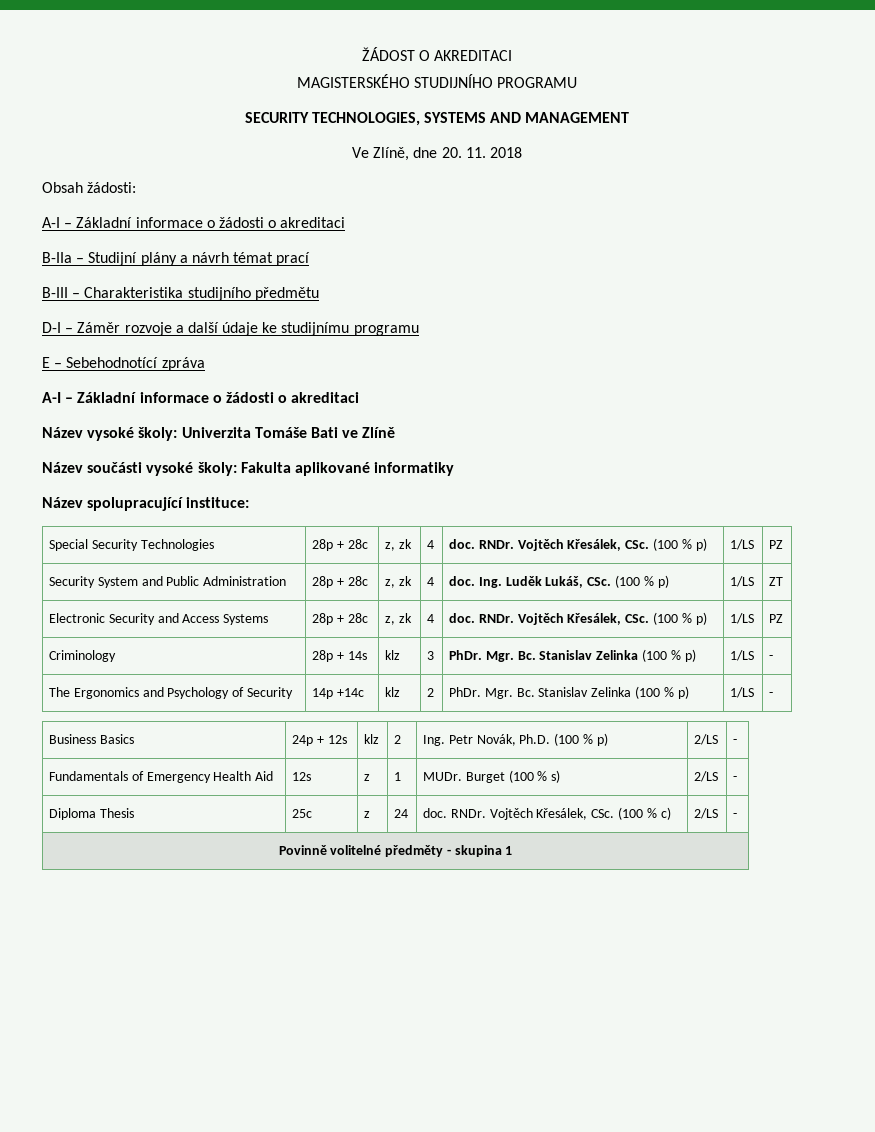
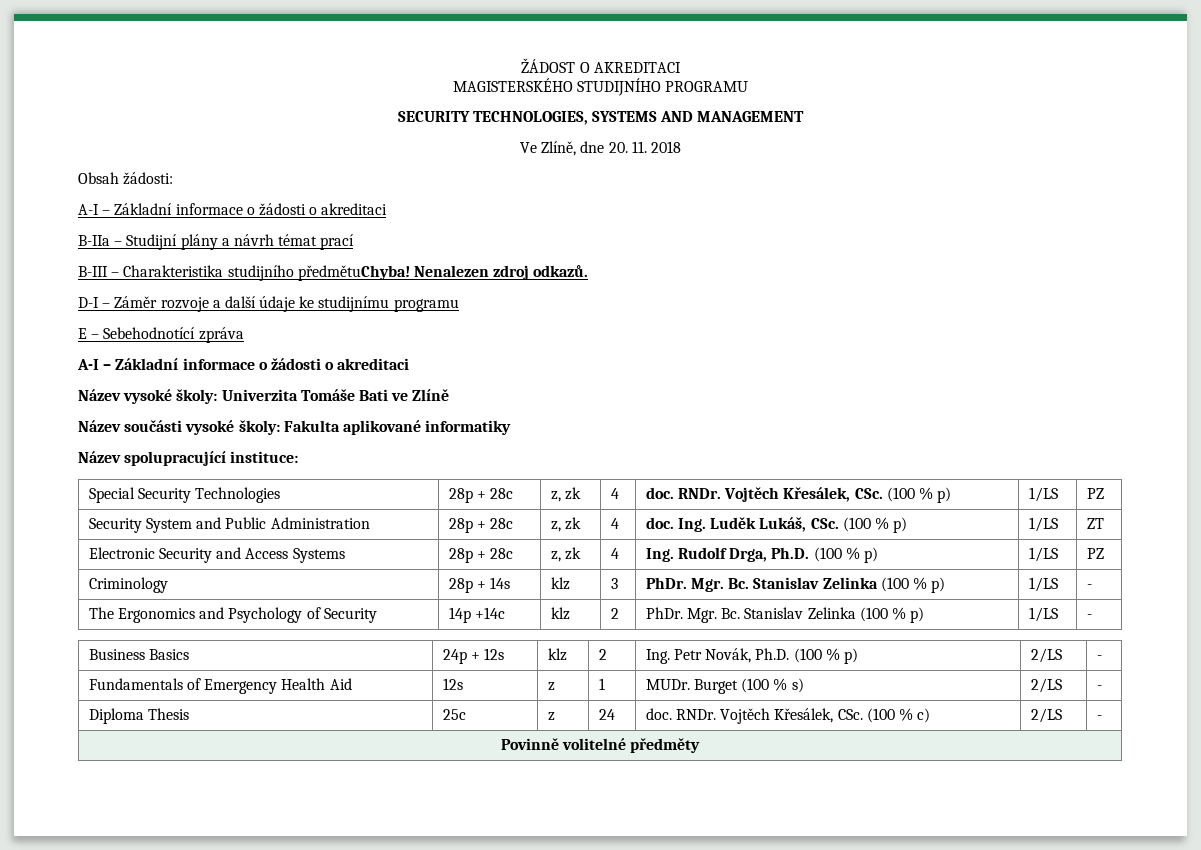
[254,287,319,301] předmětu -> [297,265,589,281] předmětuChyba! Nenalezen zdroj odkazů.
[449,613,650,625] doc. RNDr. Vojtěch Křesálek, CSc. -> [645,547,810,562] Ing. Rudolf Drga, Ph.D.
[446,845,513,857] - skupina 1 -> (701, 745) none

